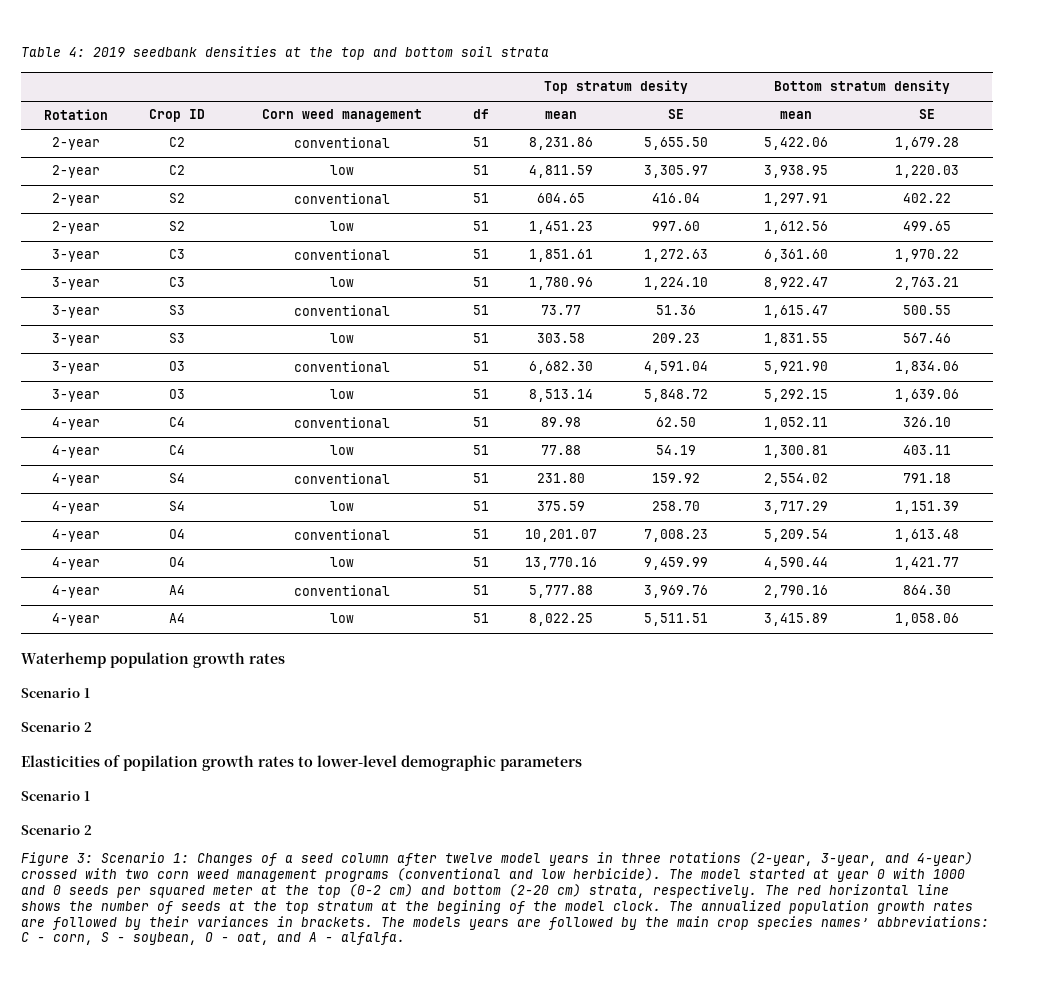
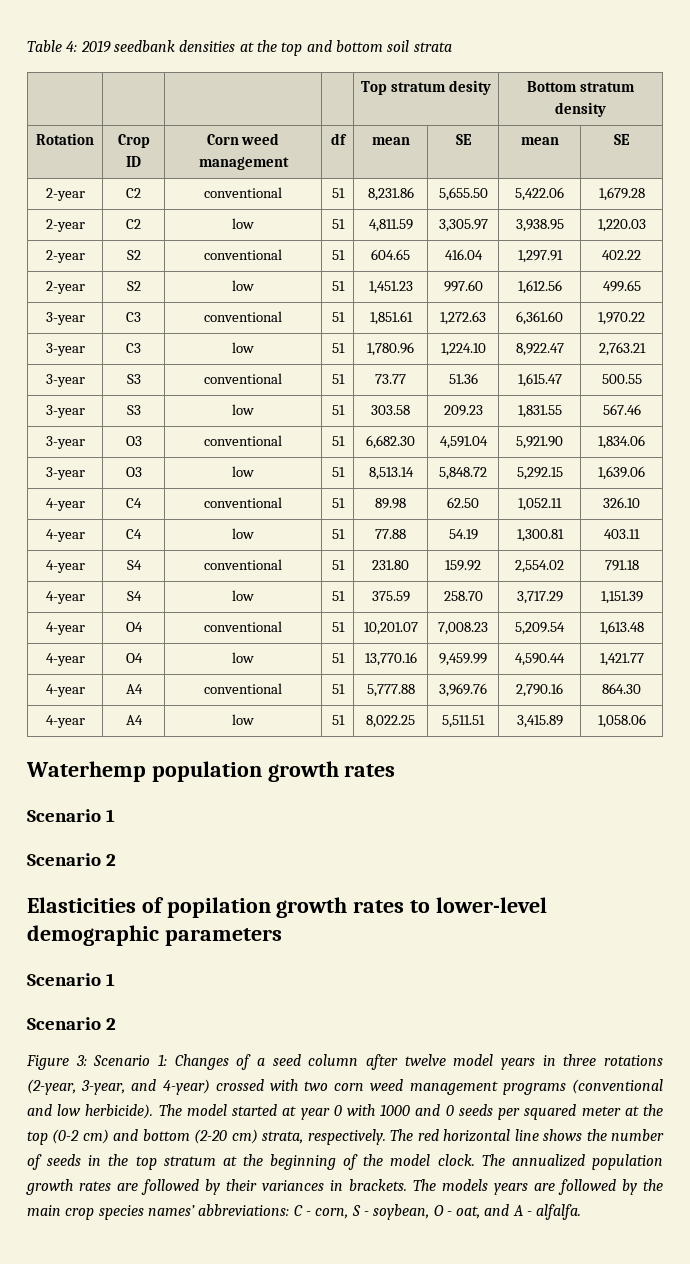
[229,901,245,911] at -> [88,1155,102,1166] in
[437,900,501,914] begining -> [270,1154,337,1170] beginning

